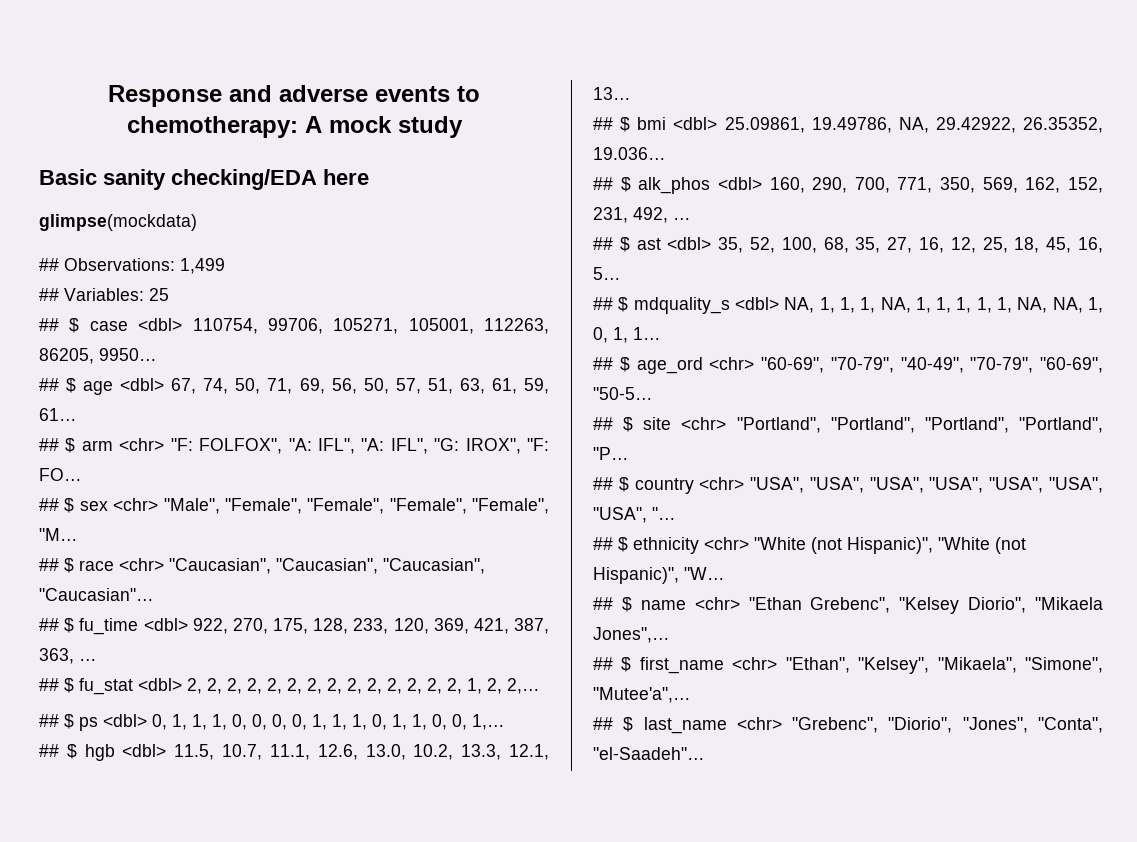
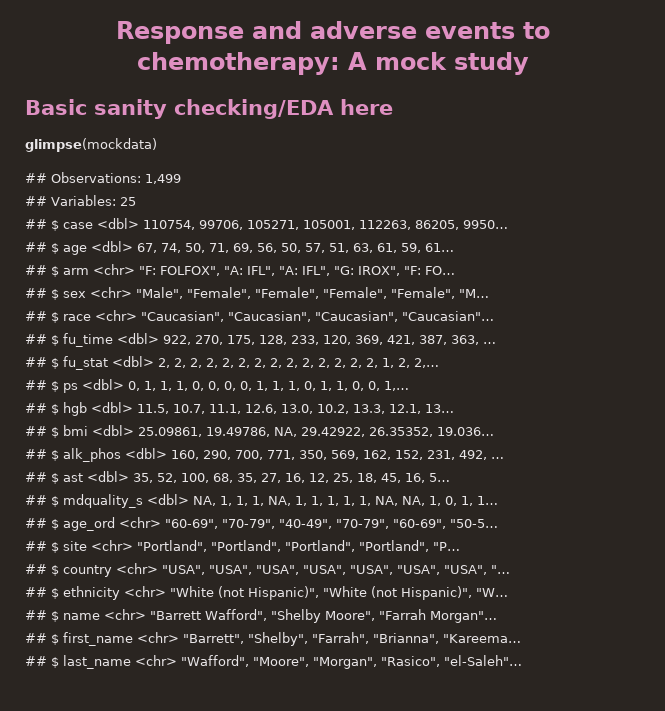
[748,597,1103,614] [593,627,670,643] "Ethan Grebenc", "Kelsey Diorio", "Mikaela Jones",… -> [150,609,497,623] "Barrett Wafford", "Shelby Moore", "Farrah Morgan"…
[785,657,1103,674] [593,687,691,703] "Ethan", "Kelsey", "Mikaela", "Simone", "Mutee'a",… -> [183,632,521,646] "Barrett", "Shelby", "Farrah", "Brianna", "Kareema…
[792,717,1103,733] [593,747,705,760] "Grebenc", "Diorio", "Jones", "Conta", "el-Saadeh"… -> [181,655,522,669] "Wafford", "Moore", "Morgan", "Rasico", "el-Saleh"…

